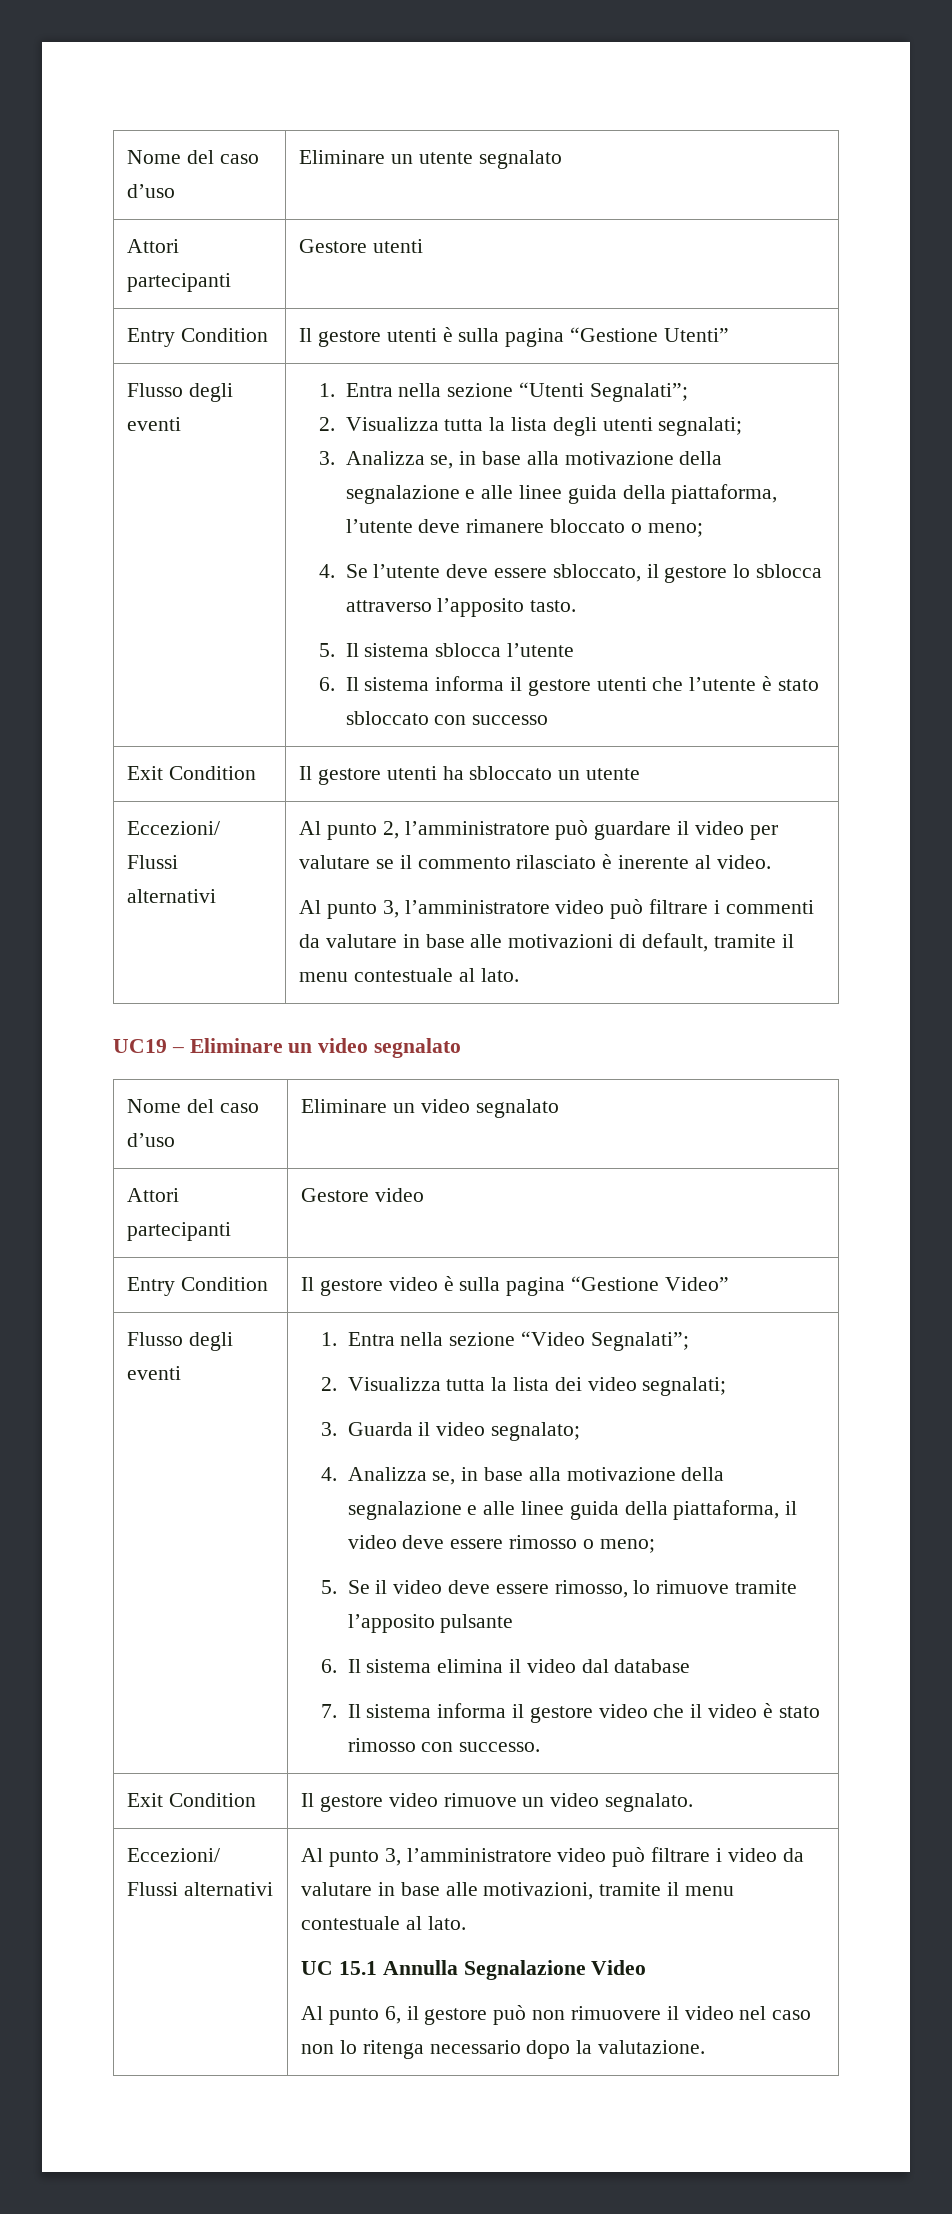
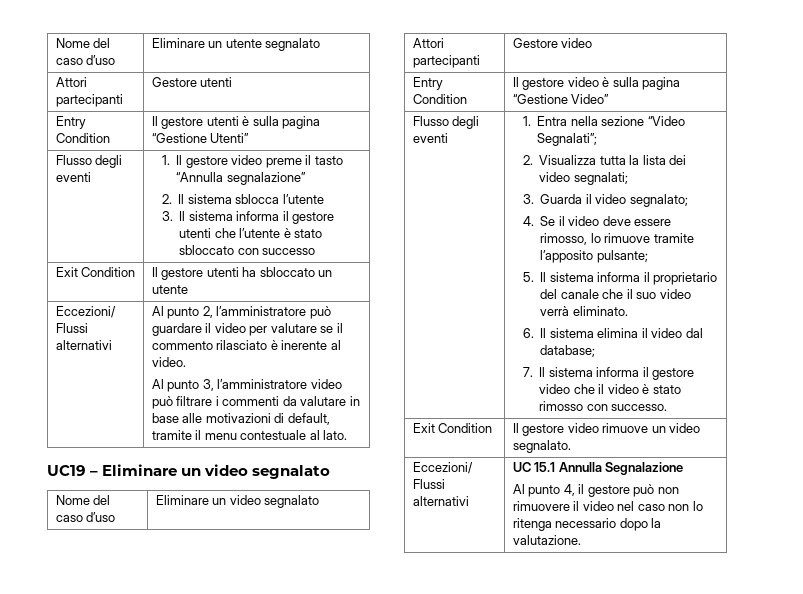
[345,382,688,402] [318,417,743,436] [318,451,723,469] [345,484,778,504] [345,519,703,537] [318,564,822,583] [345,598,577,617] [318,643,335,657] Entra nella sezione “Utenti Segnalati”; // 2. Visualizza tutta la lista degli utenti segnalati; // 3. Analizza se, in base alla motivazione della segnalazione e alle linee guida della piattaforma, l’utente deve rimanere bloccato o meno; // 4. Se l’utente deve essere sbloccato, il gestore lo sblocca attraverso l’apposito tasto. // 5. -> [176,155,343,168] [176,172,306,185] [161,194,172,204] Il gestore video preme il tasto “Annulla segnalazione” // 2.
[318,677,335,691] 6. -> [161,211,173,221] 3.
[347,1467,725,1485] [347,1500,798,1520] [347,1535,655,1553] [320,1580,337,1594] Analizza se, in base alla motivazione della segnalazione e alle linee guida della piattaforma, il video deve essere rimosso o meno; // 5. -> (534, 221) none
[440,1614,514,1633] pulsante -> [596,250,648,263] [522,272,718,285] [540,289,691,299] [540,306,628,316] pulsante; // 5. Il sistema informa il proprietario del canale che il suo video verrà eliminato.
[614,1659,691,1673] database -> [540,345,596,357] database;
[301,1847,804,1867] [301,1882,734,1900] [301,1916,466,1930] Al punto 3, l’amministratore video può filtrare i video da valutare in base alle motivazioni, tramite il menu contestuale al lato. // -> (469, 501) none
[591,1960,647,1975] [301,2006,401,2025] Video // Al punto 6, -> [512,484,575,497] // Al punto 4,

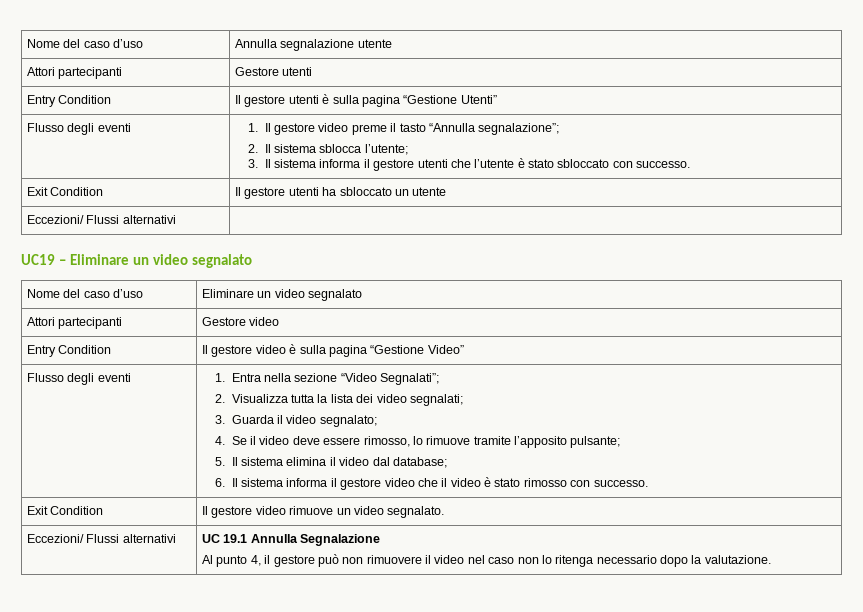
[55,38,111,48] [55,55,116,65] [151,38,321,51] Nome del caso d’uso | Eliminare un utente segnalato -> [27,39,144,48] [235,39,392,51] Nome del caso d’uso | Annulla segnalazione utente
[226,172,306,185] segnalazione” -> [478,123,560,135] segnalazione”;
[282,194,324,204] l’utente -> [364,144,408,155] l’utente;
[262,248,316,255] successo -> [636,161,691,168] successo.
[151,306,331,319] [151,323,343,336] [151,340,341,350] [151,357,186,367] [151,379,342,392] [151,396,360,409] [151,413,330,425] [151,430,348,440] Al punto 2, l’amministratore può guardare il video per valutare se il commento rilasciato è inerente al video. // Al punto 3, l’amministratore video può filtrare i commenti da valutare in base alle motivazioni di default, tramite il menu contestuale al lato. -> (176, 219) none
[597,272,718,285] [540,289,691,299] [540,306,628,316] [522,328,594,338] informa il proprietario del canale che il suo video verrà eliminato. // 6. Il sistema -> (284, 461) none
[522,367,533,377] 7. -> [215,478,226,487] 6.
[534,462,556,472] 15.1 -> [223,534,248,543] 19.1

